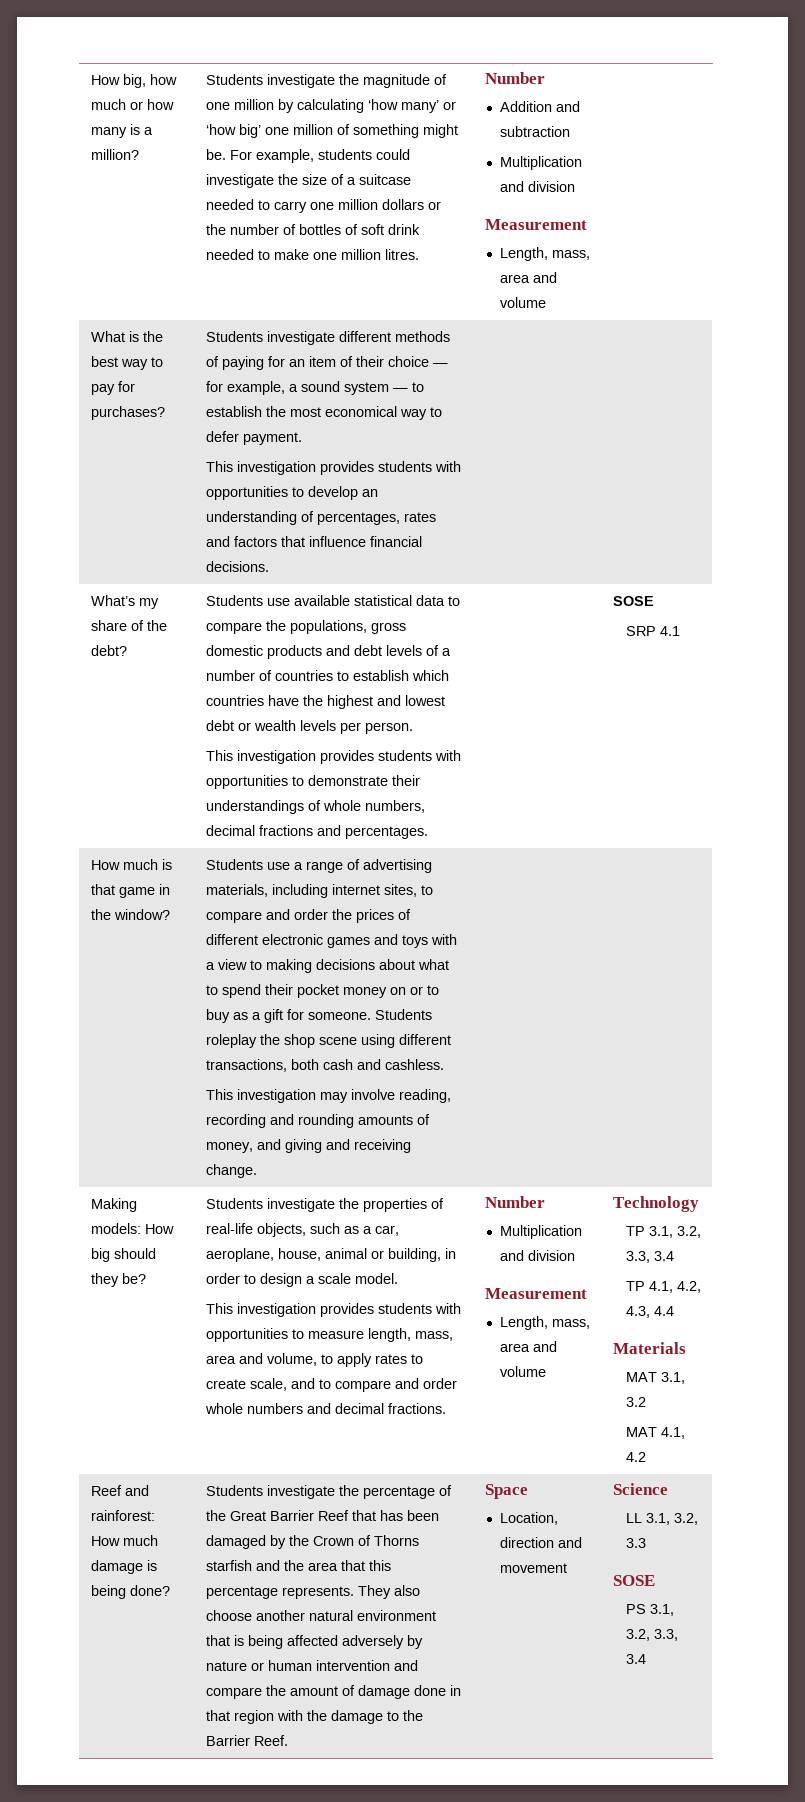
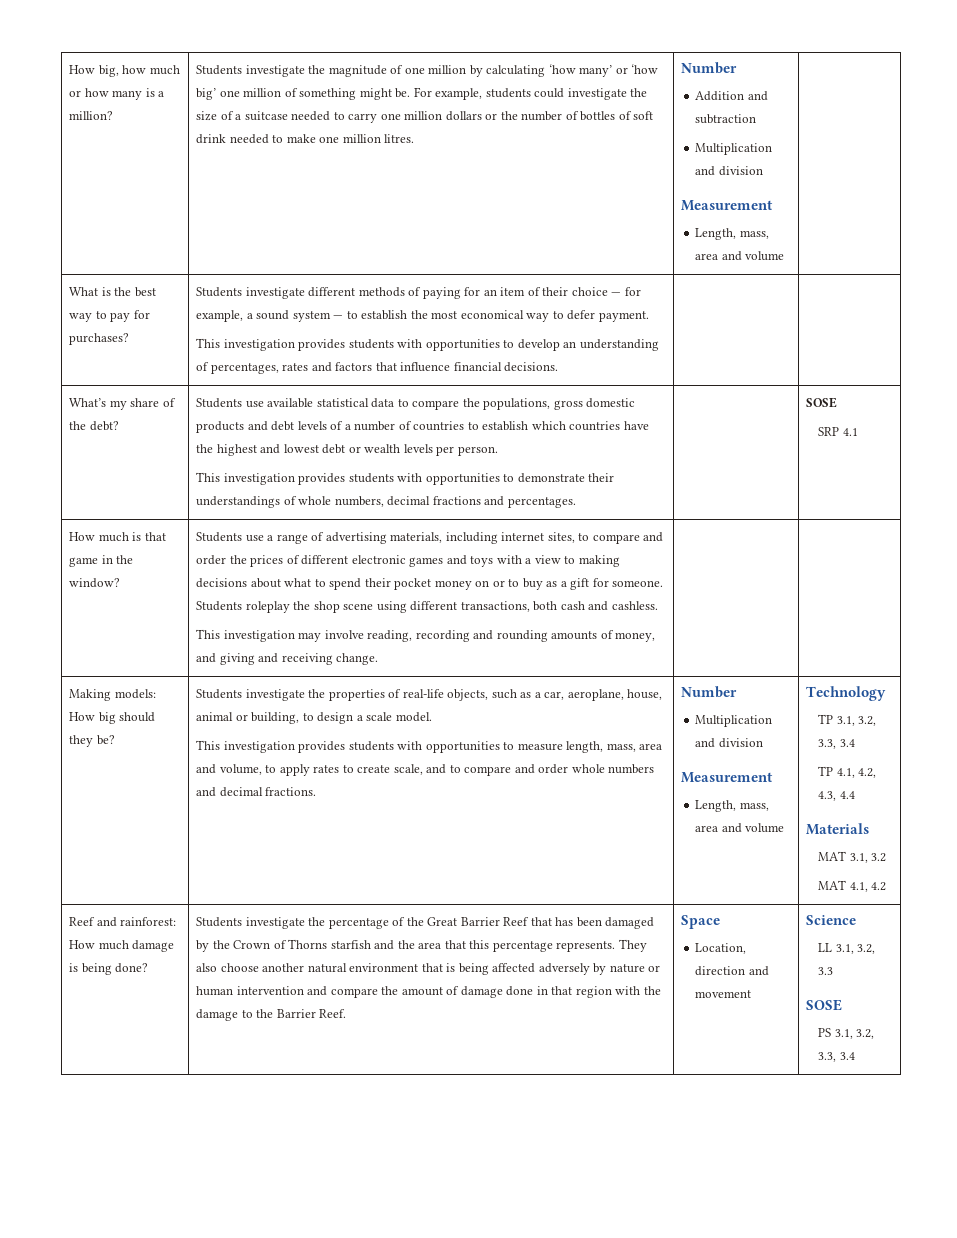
[444,1248,456,1259] [205,1273,240,1284] in order -> (300, 718) none

